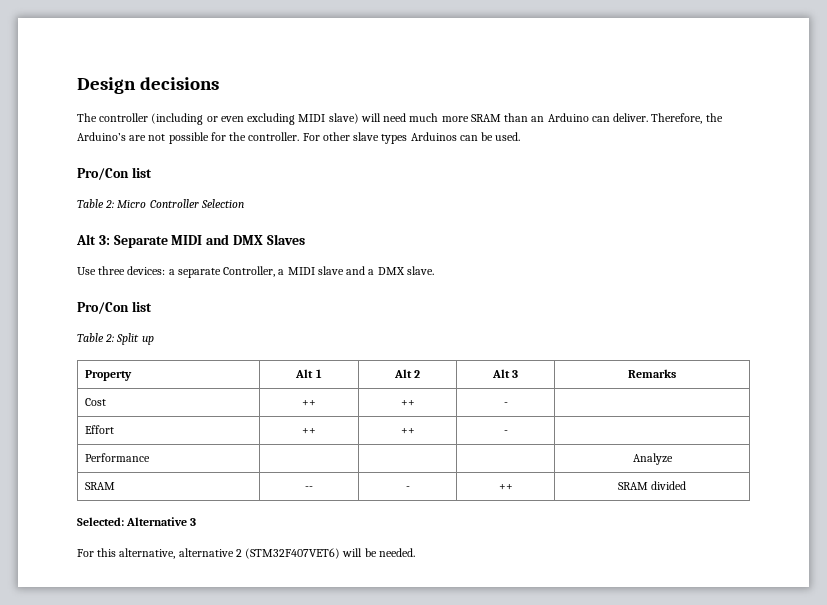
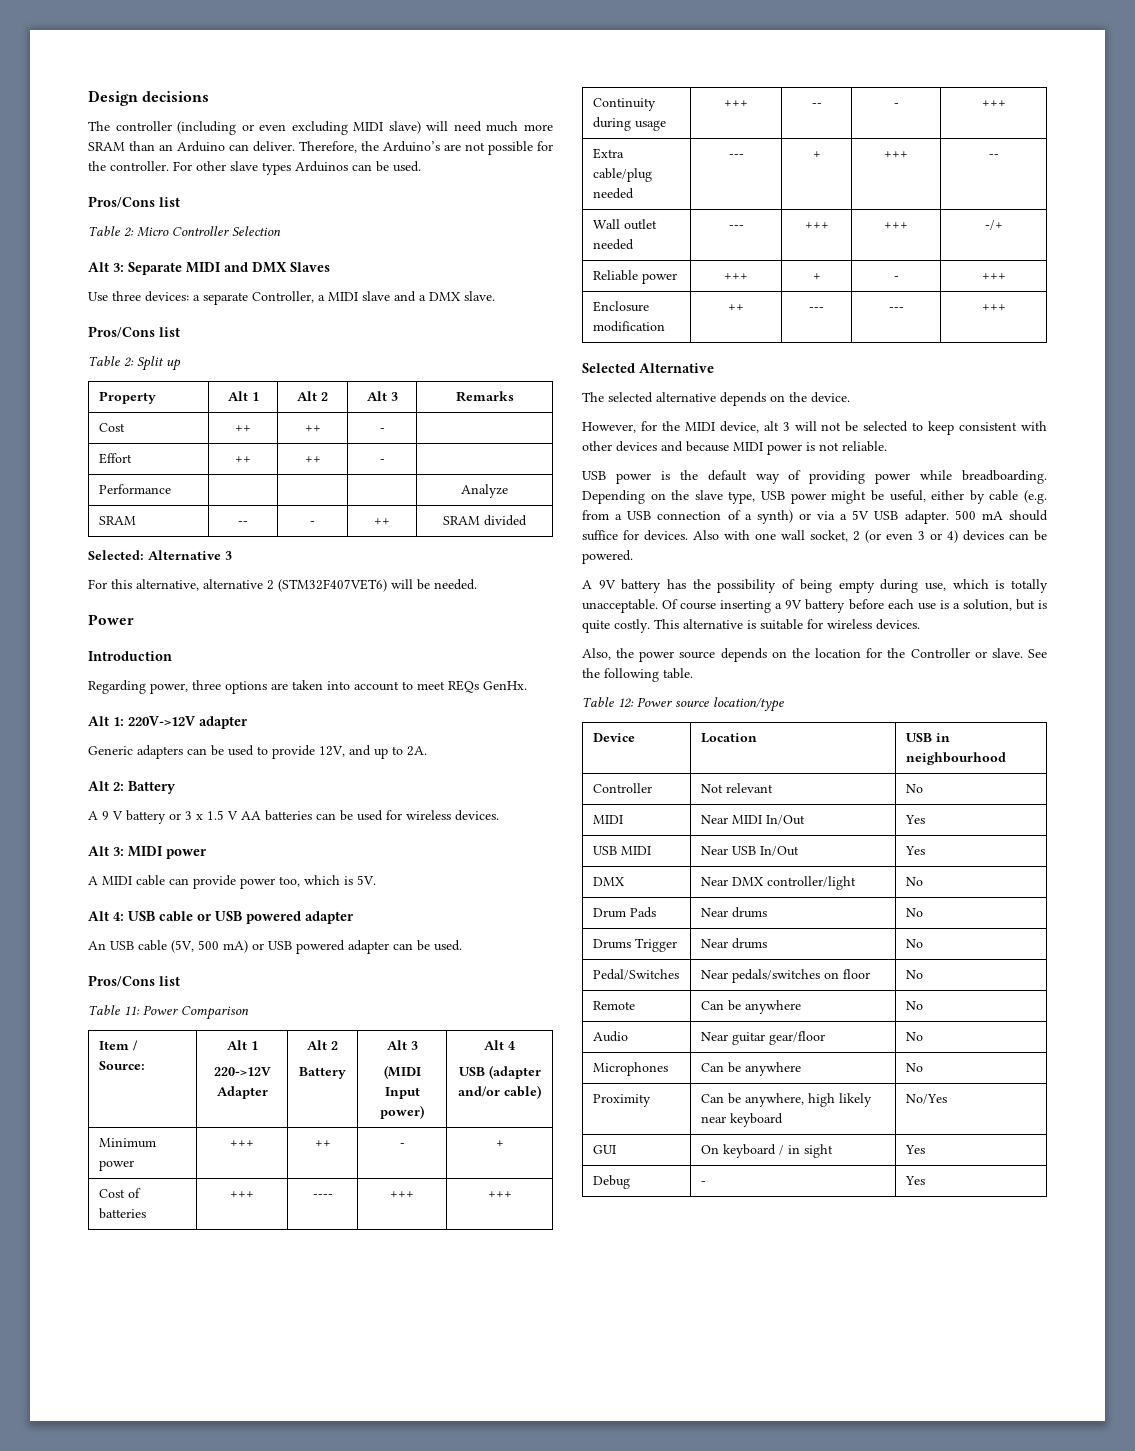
[77,168,129,180] Pro/Con -> [88,196,155,208] Pros/Cons
[77,302,129,314] Pro/Con -> [88,326,155,338] Pros/Cons
(415, 552) none -> [88,614,134,625] [88,651,172,661] [88,680,527,694] [88,716,248,729] [88,745,427,759] [88,781,176,794] [88,810,499,824] [88,846,207,859] [88,875,376,889] [88,911,354,924] [88,940,462,954] [88,975,180,987] [88,1005,249,1020] [98,1040,138,1051] [98,1061,145,1070] [226,1040,258,1050] [213,1067,271,1076] [216,1086,268,1099] [307,1040,338,1050] [299,1067,346,1079] [386,1040,418,1050] [383,1065,421,1079] [384,1087,420,1099] [380,1105,424,1119] [484,1040,515,1050] [458,1065,541,1079] [458,1085,541,1099] [98,1138,156,1148] [98,1160,134,1171] [230,1140,254,1147] [314,1140,331,1147] [399,1143,405,1147] [495,1140,504,1147] [98,1188,141,1198] [98,1208,146,1219] [230,1191,254,1198] [312,1194,333,1198] [390,1191,414,1198] [487,1191,512,1198] [592,98,656,111] [592,117,666,131] [724,100,748,107] [811,103,822,107] [893,103,899,107] [981,100,1006,107] [592,148,624,159] [592,168,652,182] [592,188,634,199] [728,154,744,158] [812,151,821,158] [884,151,908,158] [988,154,999,158] [592,219,657,230] [592,239,634,250] [728,225,744,229] [804,222,829,229] [884,222,908,229] [984,220,1003,230] [592,270,677,284] [724,273,748,280] [812,273,821,280] [893,276,899,280] [981,273,1006,280] [592,301,649,312] [592,321,665,332] [728,304,744,311] [809,307,824,311] [888,307,904,311] [981,304,1006,311] [582,363,714,373] [582,392,850,406] [582,421,1047,435] [582,441,887,455] [582,470,1047,484] [582,490,1047,504] [582,510,1048,524] [582,530,1047,543] [582,550,633,564] [582,579,1048,593] [582,599,1047,613] [582,619,920,633] [582,648,1047,662] [582,668,693,682] [582,697,784,712] [592,733,635,742] [700,733,757,743] [905,733,950,742] [905,752,1006,765] [592,783,652,793] [700,783,773,793] [905,784,923,793] [592,815,623,824] [700,815,805,825] [904,815,925,824] [592,846,651,855] [700,846,799,856] [904,846,925,855] [592,877,625,886] [700,876,856,890] [905,877,923,886] [592,907,656,918] [700,907,767,918] [905,908,923,917] [592,938,677,952] [700,938,767,949] [905,939,923,948] [592,969,679,980] [700,969,870,983] [905,970,923,979] [592,1001,635,1010] [700,1000,801,1014] [905,1001,923,1010] [592,1031,628,1042] [700,1031,825,1045] [905,1032,923,1041] [592,1062,668,1076] [700,1062,801,1076] [905,1063,923,1072] [592,1094,651,1107] [700,1093,872,1107] [700,1113,783,1127] [905,1094,947,1104] [592,1145,616,1154] [700,1144,833,1158] [904,1145,925,1154] [592,1175,630,1189] [700,1181,706,1185] [904,1176,925,1185] // Power // Introduction // Regarding power, three options are taken into account to meet REQs GenHx. // Alt 1: 220V->12V adapter // Generic adapters can be used to provide 12V, and up to 2A. // Alt 2: Battery // A 9 V battery or 3 x 1.5 V AA batteries can be used for wireless devices. // Alt 3: MIDI power // A MIDI cable can provide power too, which is 5V. // Alt 4: USB cable or USB powered adapter // An USB cable (5V, 500 mA) or USB powered adapter can be used. // Pros/Cons list // Table 11: Power Comparison // Item / Source: | Alt 1 // 220->12V Adapter | Alt 2 // Battery | Alt 3 // (MIDI Input power) | Alt 4 // USB (adapter and/or cable) // Minimum power | +++ | ++ | - | + // Cost of batteries | +++ | ---- | +++ | +++ // Continuity during usage | +++ | -- | - | +++ // Extra cable/plug needed | --- | + | +++ | -- // Wall outlet needed | --- | +++ | +++ | -/+ // Reliable power | +++ | + | - | +++ // Enclosure modification | ++ | --- | --- | +++ // Selected Alternative // The selected alternative depends on the device. // However, for the MIDI device, alt 3 will not be selected to keep consistent with other devices and because MIDI power is not reliable. // USB power is the default way of providing power while breadboarding. Depending on the slave type, USB power might be useful, either by cable (e.g. from a USB connection of a synth) or via a 5V USB adapter. 500 mA should suffice for devices. Also with one wall socket, 2 (or even 3 or 4) devices can be powered. // A 9V battery has the possibility of being empty during use, which is totally unacceptable. Of course inserting a 9V battery before each use is a solution, but is quite costly. This alternative is suitable for wireless devices. // Also, the power source depends on the location for the Controller or slave. See the following table. // Table 12: Power source location/type // Device | Location | USB in neighbourhood // Controller | Not relevant | No // MIDI | Near MIDI In/Out | Yes // USB MIDI | Near USB In/Out | Yes // DMX | Near DMX controller/light | No // Drum Pads | Near drums | No // Drums Trigger | Near drums | No // Pedal/Switches | Near pedals/switches on floor | No // Remote | Can be anywhere | No // Audio | Near guitar gear/floor | No // Microphones | Can be anywhere | No // Proximity | Can be anywhere, high likely near keyboard | No/Yes // GUI | On keyboard / in sight | Yes // Debug | - | Yes

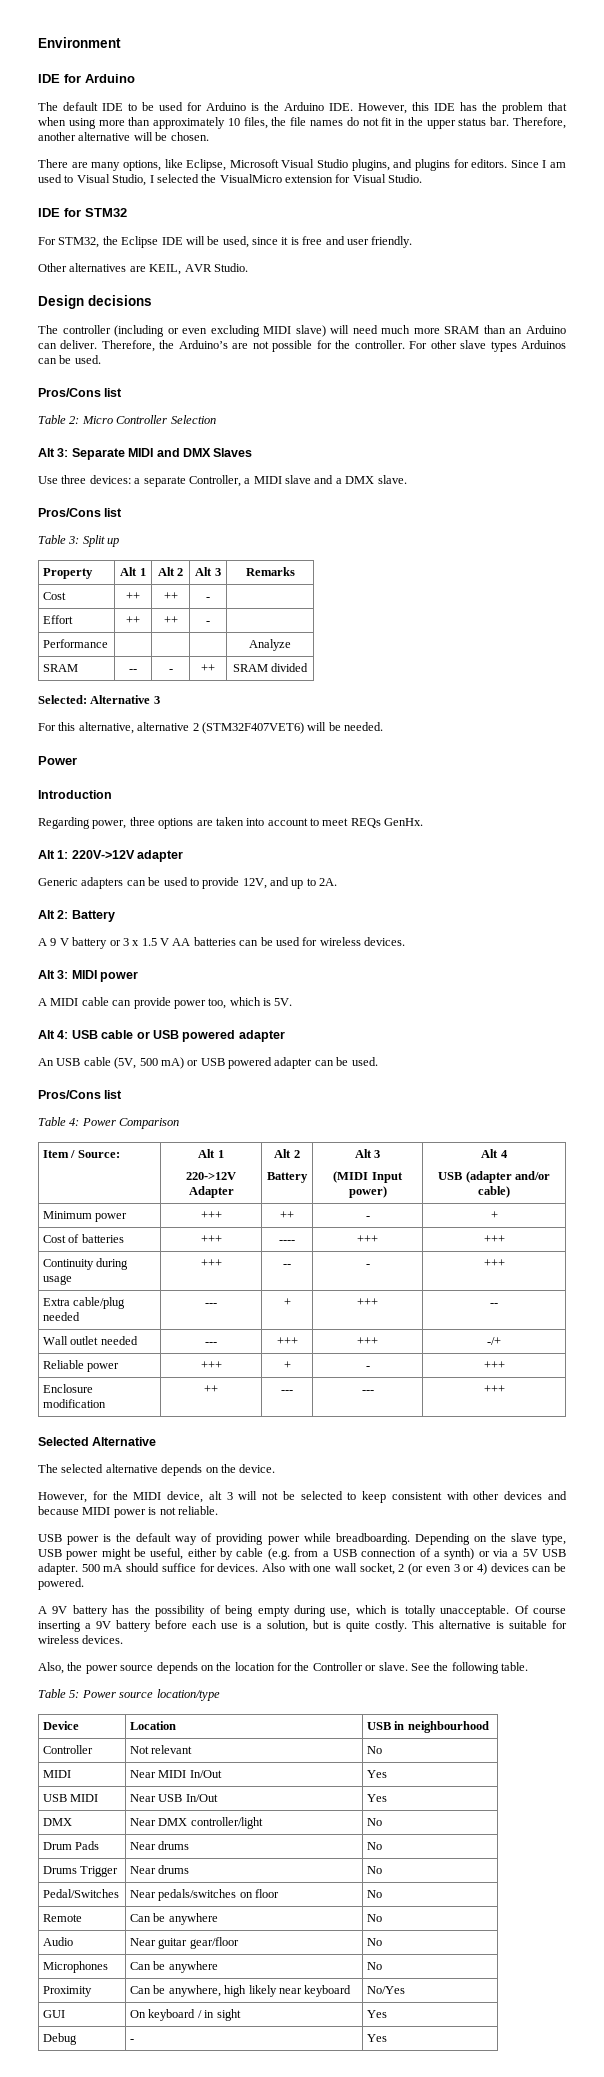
(88, 98) none -> [38,37,121,48] [38,74,135,83] [38,102,567,114] [38,117,566,129] [38,132,209,141] [38,159,566,171] [38,174,423,186] [38,208,127,217] [38,236,413,248] [38,263,248,275] Environment // IDE for Arduino // The default IDE to be used for Arduino is the Arduino IDE. However, this IDE has the problem that when using more than approximately 10 files, the file names do not fit in the upper status bar. Therefore, another alternative will be chosen. // There are many options, like Eclipse, Microsoft Visual Studio plugins, and plugins for editors. Since I am used to Visual Studio, I selected the VisualMicro extension for Visual Studio. // IDE for STM32 // For STM32, the Eclipse IDE will be used, since it is free and user friendly. // Other alternatives are KEIL, AVR Studio. //
[124,357,134,367] 2: -> [68,536,80,544] 3:
[124,1006,140,1015] 11: -> [69,1118,80,1126] 4:
[618,698,634,708] 12: -> [69,1690,80,1698] 5:

